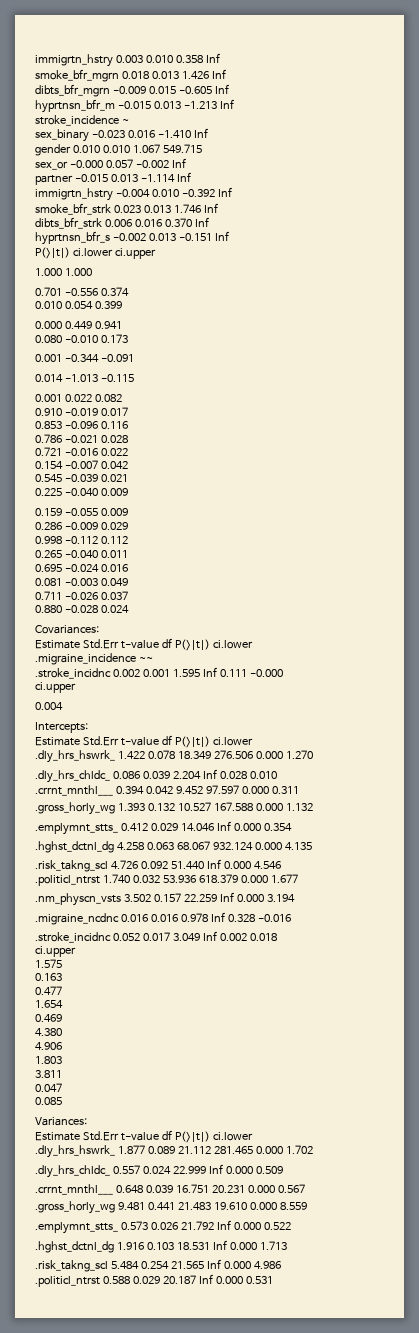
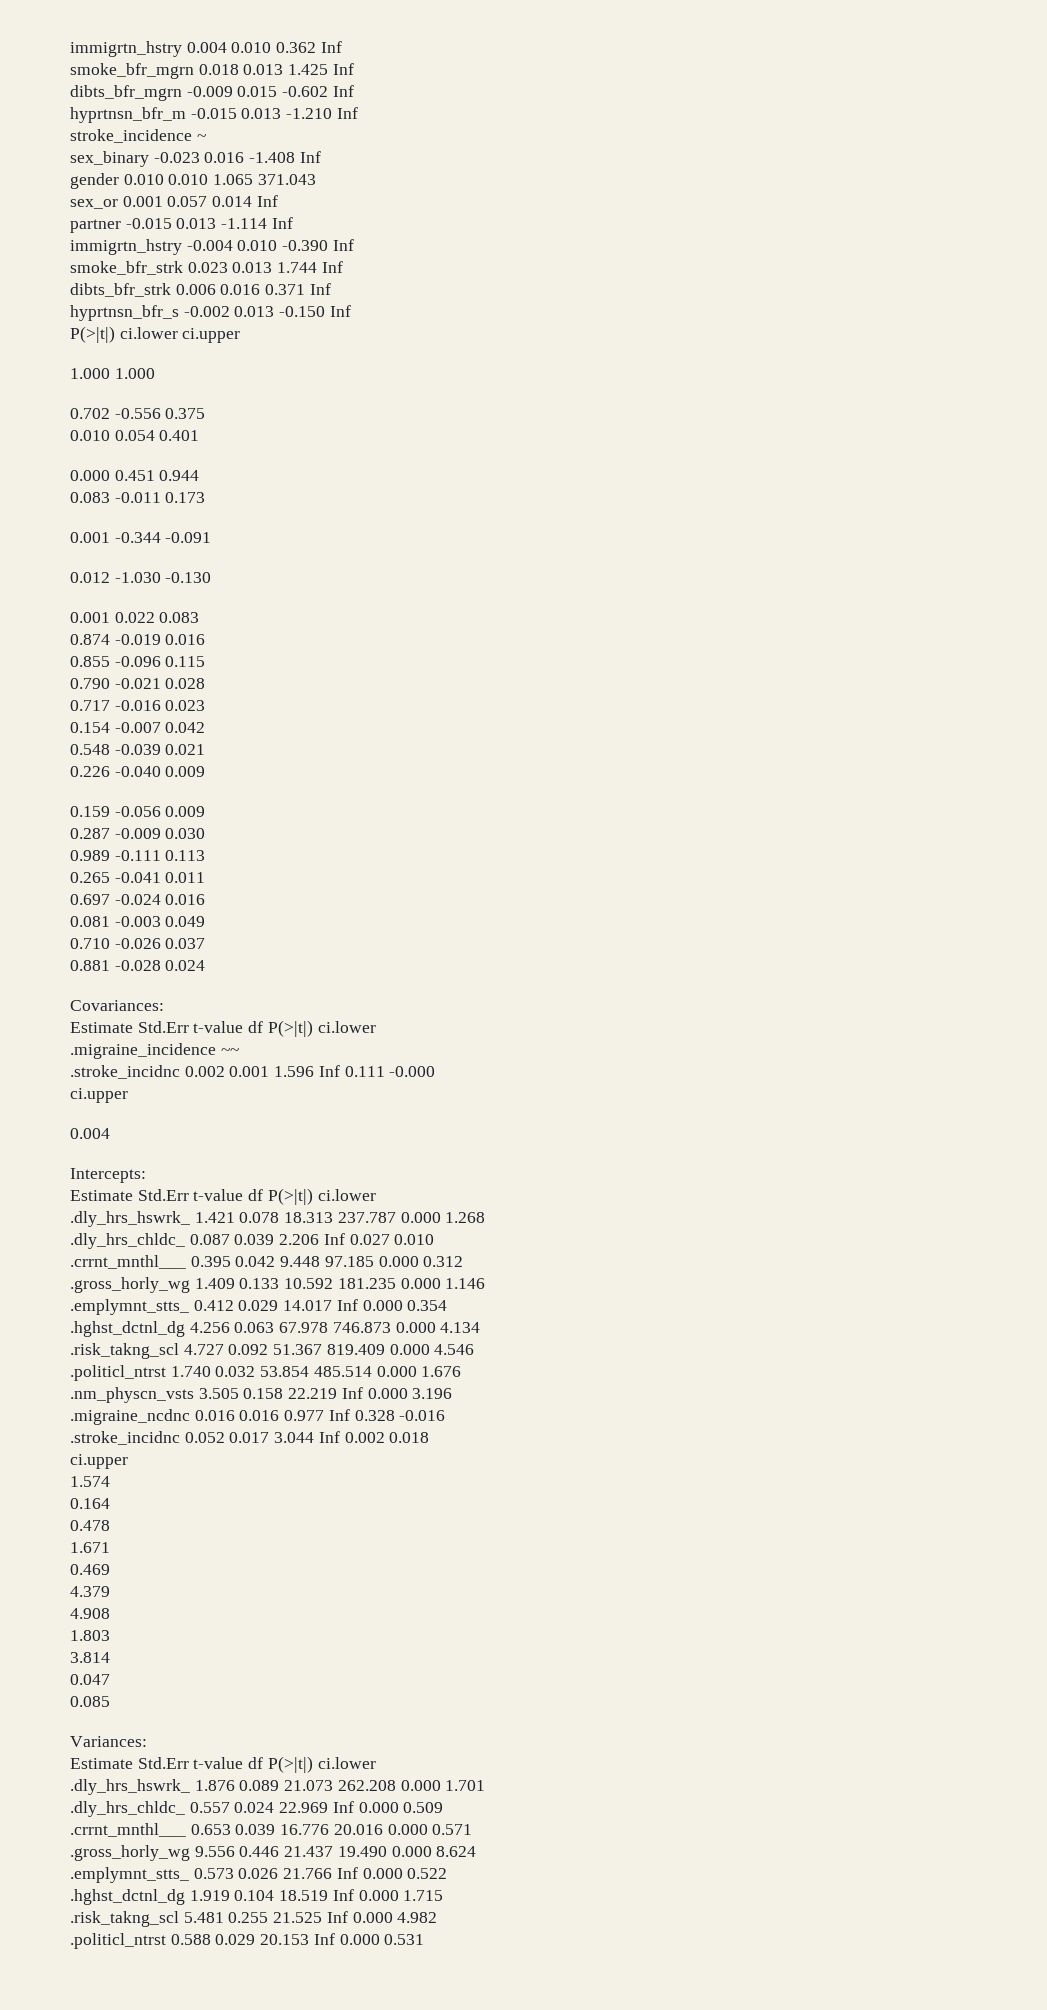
[35,54,203,67] immigrtn_hstry 0.003 0.010 0.358 -> [70,41,317,57] immigrtn_hstry 0.004 0.010 0.362
[181,71,209,79] 1.426 -> [288,64,329,75] 1.425
[178,86,212,94] -0.605 -> [282,86,329,97] -0.602
[183,101,217,109] -1.213 -> [286,108,333,119] -1.210
[157,130,191,138] -1.410 -> [249,152,296,163] -1.408
[132,144,202,153] 1.067 549.715 -> [213,174,316,185] 1.065 371.043
[69,159,169,168] -0.000 0.057 -0.002 -> [122,196,253,207] 0.001 0.057 0.014
[181,189,215,197] -0.392 -> [282,240,329,251] -0.390
[173,204,201,213] 1.746 -> [277,262,318,273] 1.744
[164,218,192,227] 0.370 -> [265,284,306,295] 0.371
[178,233,212,241] -0.151 -> [279,306,326,317] -0.150
[35,287,129,296] 0.701 -0.556 0.374 -> [70,408,206,419] 0.702 -0.556 0.375
[94,301,122,309] [35,321,122,329] [35,335,98,343] 0.399 // 0.000 0.449 0.941 // 0.080 -0.010 -> [159,430,200,441] [70,470,200,481] [70,492,161,503] 0.401 // 0.000 0.451 0.944 // 0.083 -0.011
[35,374,134,382] 0.014 -1.013 -0.115 -> [70,572,212,583] 0.012 -1.030 -0.130
[94,394,122,402] [35,407,128,416] [35,421,128,429] [35,434,62,443] 0.082 // 0.910 -0.019 0.017 // 0.853 -0.096 0.116 // 0.786 -> [159,612,200,623] [70,634,206,645] [70,656,206,667] [70,678,110,689] 0.083 // 0.874 -0.019 0.016 // 0.855 -0.096 0.115 // 0.790
[35,447,128,456] 0.721 -0.016 0.022 -> [70,700,206,711] 0.717 -0.016 0.023
[35,474,62,482] 0.545 -> [70,744,110,755] 0.548
[35,488,62,496] 0.225 -> [70,766,110,777] 0.226
[64,508,128,516] [35,522,128,530] [35,536,128,544] -0.055 0.009 // 0.286 -0.009 0.029 // 0.998 -0.112 0.112 -> [114,806,206,817] [70,828,206,839] [70,850,206,861] -0.056 0.009 // 0.287 -0.009 0.030 // 0.989 -0.111 0.113
[64,550,98,558] -0.040 -> [114,872,161,883] -0.041
[35,564,62,572] 0.695 -> [70,894,110,905] 0.697
[35,591,62,600] 0.711 -> [70,938,110,949] 0.710
[35,605,62,613] 0.880 -> [70,960,110,971] 0.881
[172,669,200,677] 1.595 -> [274,1066,315,1077] 1.596
[117,750,313,759] [35,769,277,783] [35,785,299,796] [35,802,313,815] 1.422 0.078 18.349 276.506 0.000 1.270 // .dly_hrs_chldc_ 0.086 0.039 2.204 Inf 0.028 0.010 // .crrnt_mnthl___ 0.394 0.042 9.452 97.597 0.000 0.311 // .gross_horly_wg 1.393 0.132 10.527 167.588 0.000 1.132 -> [194,1212,486,1223] [70,1233,435,1249] [70,1255,464,1269] [70,1277,486,1293] 1.421 0.078 18.313 237.787 0.000 1.268 // .dly_hrs_chldc_ 0.087 0.039 2.206 Inf 0.027 0.010 // .crrnt_mnthl___ 0.395 0.042 9.448 97.185 0.000 0.312 // .gross_horly_wg 1.409 0.133 10.592 181.235 0.000 1.146
[180,823,214,831] 14.046 -> [283,1300,333,1311] 14.017
[116,841,312,850] [35,859,221,872] 4.258 0.063 68.067 932.124 0.000 4.135 // .risk_takng_scl 4.726 0.092 51.440 Inf -> [189,1322,481,1333] [70,1343,385,1359] 4.256 0.063 67.978 746.873 0.000 4.134 // .risk_takng_scl 4.727 0.092 51.367 819.409
[162,874,298,883] [35,892,295,906] 53.936 618.379 0.000 1.677 // .nm_physcn_vsts 3.502 0.157 22.259 Inf 0.000 3.194 -> [260,1366,462,1377] [70,1387,453,1403] 53.854 485.514 0.000 1.676 // .nm_physcn_vsts 3.505 0.158 22.219 Inf 0.000 3.196
[180,913,208,922] 0.978 -> [284,1410,325,1421] 0.977
[172,933,200,941] 3.049 -> [274,1432,315,1443] 3.044
[35,959,62,968] [35,973,62,981] [35,986,62,995] [35,1000,63,1008] 1.575 // 0.163 // 0.477 // 1.654 -> [70,1476,110,1487] [70,1498,110,1509] [70,1520,110,1531] [70,1542,110,1553] 1.574 // 0.164 // 0.478 // 1.671
[35,1028,62,1036] [35,1042,62,1050] 4.380 // 4.906 -> [70,1586,110,1597] [70,1608,110,1619] 4.379 // 4.908
[35,1070,62,1078] 3.811 -> [70,1652,110,1663] 3.814
[117,1145,313,1154] 1.877 0.089 21.112 281.465 0.000 1.702 -> [194,1780,486,1791] 1.876 0.089 21.073 262.208 0.000 1.701
[172,1166,206,1174] 22.999 -> [279,1802,329,1813] 22.969
[115,1184,305,1193] [35,1201,307,1214] 0.648 0.039 16.751 20.231 0.000 0.567 // .gross_horly_wg 9.481 0.441 21.483 19.610 0.000 8.559 -> [190,1824,473,1835] [70,1845,477,1861] 0.653 0.039 16.776 20.016 0.000 0.571 // .gross_horly_wg 9.556 0.446 21.437 19.490 0.000 8.624
[180,1221,214,1230] 21.792 -> [283,1868,333,1879] 21.766
[116,1240,287,1250] [35,1259,281,1272] 1.916 0.103 18.531 Inf 0.000 1.713 // .risk_takng_scl 5.484 0.254 21.565 Inf 0.000 4.986 -> [189,1889,444,1901] [70,1911,438,1927] 1.919 0.104 18.519 Inf 0.000 1.715 // .risk_takng_scl 5.481 0.255 21.525 Inf 0.000 4.982
[162,1275,196,1284] 20.187 -> [260,1934,310,1945] 20.153

